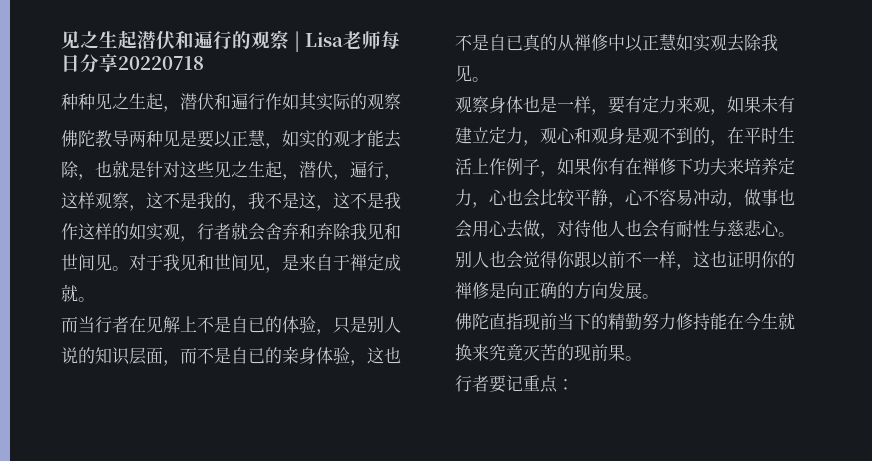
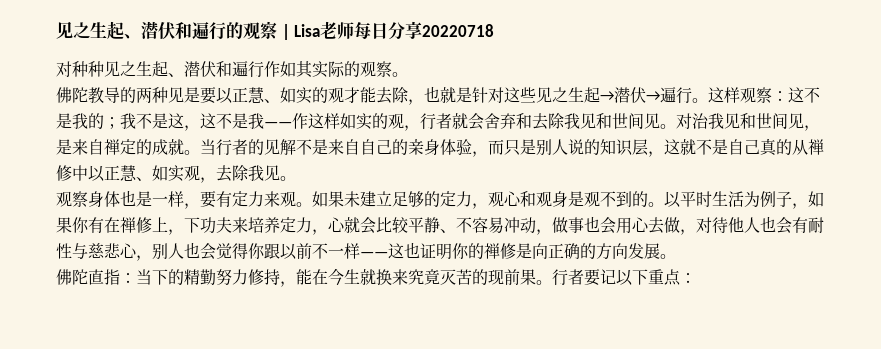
[61,30,137,49] 见之生起 -> [56,21,141,40] 见之生起、
(204, 63) none -> [56,61,72,77] 对
[163,106,180,112] ， -> [168,73,184,77] 、
(401, 101) none -> [392,72,408,77] 。
(129, 138) none -> [120,87,136,103] 的
[265,143,282,149] ， -> [264,99,280,103] 、
[282,161,401,180] ，潜伏，遍行， -> [600,87,708,104] →潜伏→遍行。
[129,205,146,211] ， -> [772,91,788,101] ：
[231,205,248,211] ， -> [104,117,120,129] ；
[61,223,163,241] 作这样的如实 -> [264,113,388,130] ——作这样如实的
[316,223,333,240] 弃 -> [532,113,548,130] 去
[146,254,163,271] 于 -> [692,113,709,129] 治
[333,254,384,271] 于禅定 -> [104,139,152,155] 禅定的
[61,316,333,335] // 而当行者在见解上不是自已的体验， -> [200,139,504,157] 当行者的见解不是来自自己的亲身体验，而
[146,346,401,366] [455,34,523,51] 面，而不是自已的亲身体验，这也不是自已 -> [648,139,760,157] ，这就不是自己
[676,34,727,52] 如实观 -> [136,165,216,183] 、如实观，
[710,96,795,115] [455,127,489,144] ，如果未有建立 -> [296,191,440,208] 。如果未建立足够的
[710,127,744,146] ，在 -> [648,191,681,208] 。以
[472,158,506,175] 上作 -> [744,191,760,207] 为
(676, 166) none -> [152,217,184,235] 上，
[506,189,523,206] 也 -> [344,217,360,233] 就
[608,189,643,208] ，心 -> [440,229,456,233] 、
[778,232,795,237] 。 -> [136,255,152,261] ，
[676,264,693,270] ， -> [360,252,388,257] ——
[523,313,557,330] 现前 -> [120,273,136,283] ：
(710, 321) none -> [280,281,296,287] ，
(642, 358) // -> (552, 282) none
(523, 383) none -> [616,269,648,286] 以下

